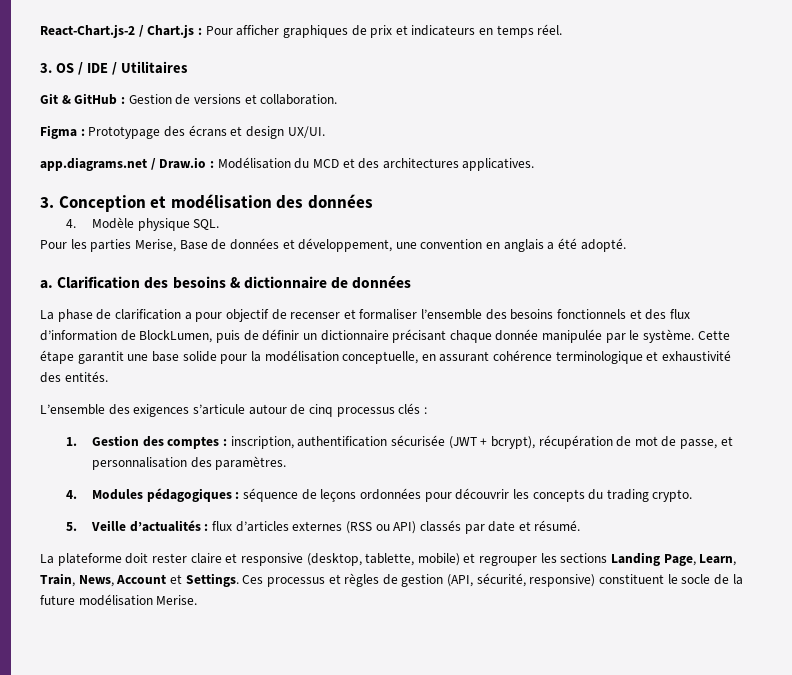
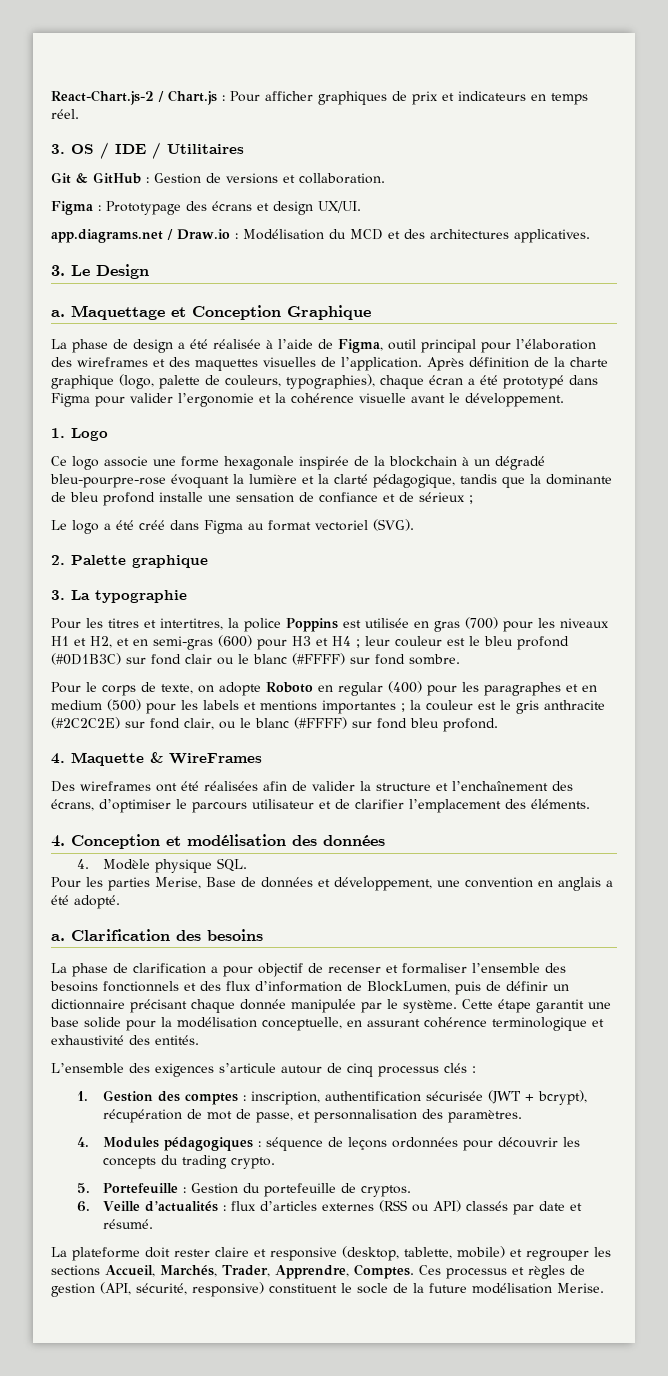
(54, 202) none -> [71,264,149,279] [51,305,371,320] [51,339,596,353] [51,357,608,371] [51,374,598,389] [51,393,564,407] [51,428,108,441] [51,456,545,470] [50,474,612,488] [51,492,473,506] [51,519,414,534] [51,555,208,568] [51,590,187,603] [51,617,609,632] [51,635,569,650] [51,653,460,665] [51,681,597,696] [51,699,605,714] [51,717,498,732] [51,752,262,766] [51,781,573,792] [51,799,590,813] [51,835,65,847] Le Design // a. Maquettage et Conception Graphique // La phase de design a été réalisée à l’aide de Figma, outil principal pour l’élaboration des wireframes et des maquettes visuelles de l’application. Après définition de la charte graphique (logo, palette de couleurs, typographies), chaque écran a été prototypé dans Figma pour valider l’ergonomie et la cohérence visuelle avant le développement. // 1. Logo // Ce logo associe une forme hexagonale inspirée de la blockchain à un dégradé bleu-pourpre-rose évoquant la lumière et la clarté pédagogique, tandis que la dominante de bleu profond installe une sensation de confiance et de sérieux ; // Le logo a été créé dans Figma au format vectoriel (SVG). // 2. Palette graphique // 3. La typographie // Pour les titres et intertitres, la police Poppins est utilisée en gras (700) pour les niveaux H1 et H2, et en semi-gras (600) pour H3 et H4 ; leur couleur est le bleu profond (#0D1B3C) sur fond clair ou le blanc (#FFFF) sur fond sombre. // Pour le corps de texte, on adopte Roboto en regular (400) pour les paragraphes et en medium (500) pour les labels et mentions importantes ; la couleur est le gris anthracite (#2C2C2E) sur fond clair, ou le blanc (#FFFF) sur fond bleu profond. // 4. Maquette & WireFrames // Des wireframes ont été réalisées afin de valider la structure et l’enchaînement des écrans, d’optimiser le parcours utilisateur et de clarifier l’emplacement des éléments. // 4.
[229,276,412,289] & dictionnaire de données -> (263, 935) none
(78, 526) none -> [102,1183,411,1197] [76,1201,90,1212] Portefeuille : Gestion du portefeuille de cryptos. // 6.
[611,552,737,566] [40,573,239,587] Landing Page, Learn, Train, News, Account et Settings. -> [105,1264,414,1279] Accueil, Marchés, Trader, Apprendre, Comptes.

